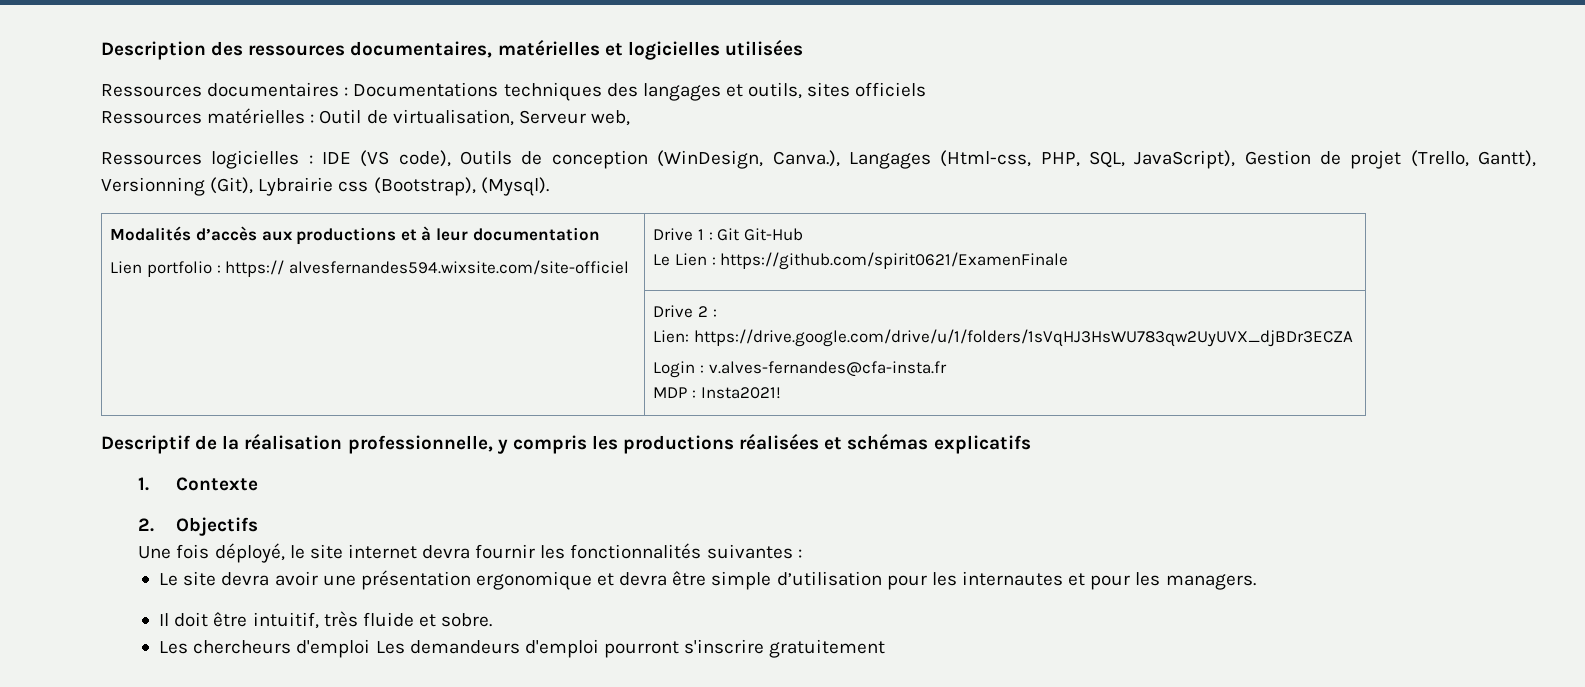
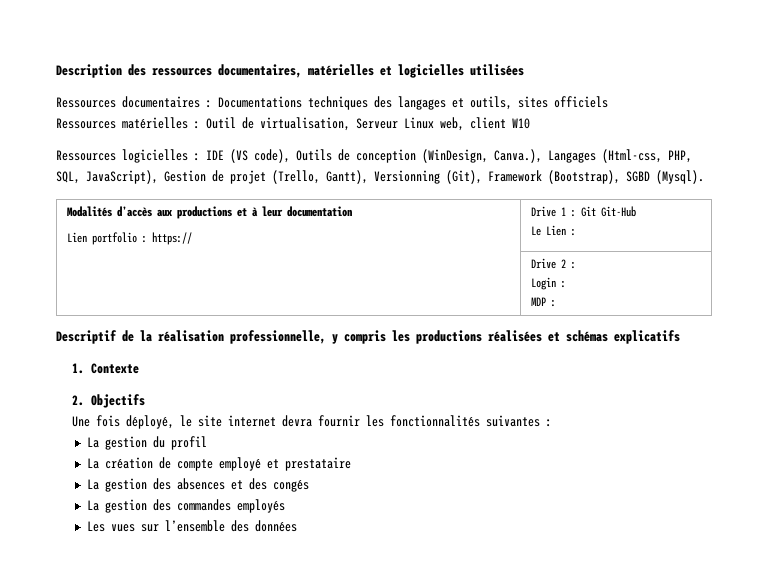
(586, 117) none -> [404,117,434,129] Linux
(630, 118) none -> [470,117,530,129] client W10
[258,177,476,196] Lybrairie css (Bootstrap), -> [488,170,650,184] Framework (Bootstrap), SGBD
[288,260,629,275] alvesfernandes594.wixsite.com/site-officiel -> (192, 238) none
[720,252,1069,270] https://github.com/spirit0621/ExamenFinale -> (576, 232) none
[653,329,1353,347] // Lien: https://drive.google.com/drive/u/1/folders/1sVqHJ3HsWU783qw2UyUVX_djBDr3ECZA -> (576, 265) none
[708,361,947,377] v.alves-fernandes@cfa-insta.fr -> (566, 284) none
[700,387,781,399] Insta2021! -> (556, 303) none
[159,570,1256,590] [159,611,493,629] [159,639,886,658] Le site devra avoir une présentation ergonomique et devra être simple d’utilisation pour les internautes et pour les managers. // Il doit être intuitif, très fluide et sobre. // Les chercheurs d'emploi Les demandeurs d'emploi pourront s'inscrire gratuitement -> [86,436,207,450] [86,457,351,471] [86,478,309,492] [86,499,285,513] [86,520,297,532] La gestion du profil // La création de compte employé et prestataire // La gestion des absences et des congés // La gestion des commandes employés // Les vues sur l’ensemble des données

